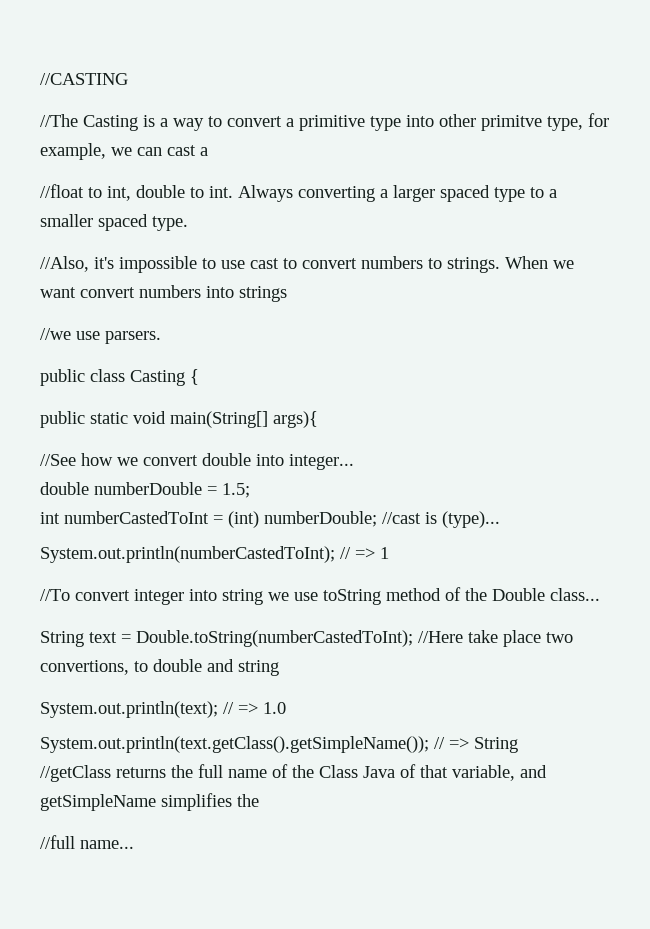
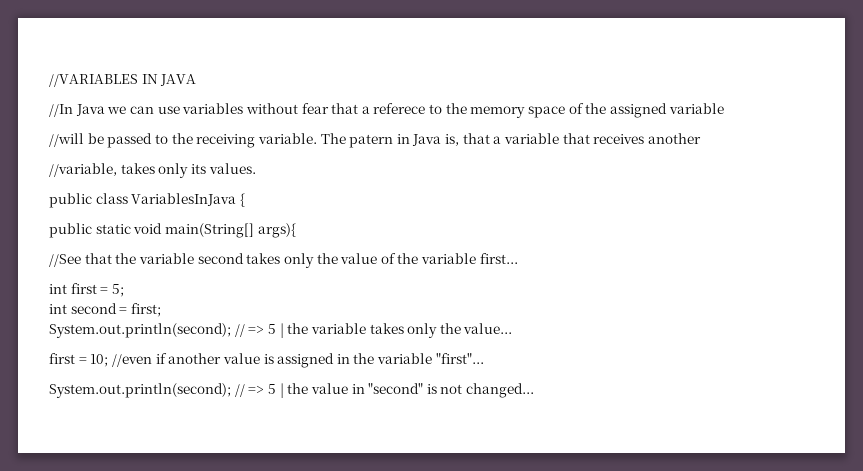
[40,73,128,85] [40,113,609,131] [40,143,208,160] [40,184,557,202] [40,214,188,231] [40,256,574,273] [40,285,287,302] [40,328,161,344] //CASTING // //The Casting is a way to convert a primitive type into other primitve type, for example, we can cast a // //float to int, double to int. Always converting a larger spaced type to a smaller spaced type. // //Also, it's impossible to use cast to convert numbers to strings. When we want convert numbers into strings // //we use parsers. -> [49,74,197,87] [49,103,724,118] [49,133,701,148] [49,163,256,178] //VARIABLES IN JAVA // //In Java we can use variables without fear that a referece to the memory space of the assigned variable // //will be passed to the receiving variable. The patern in Java is, that a variable that receives another // //variable, takes only its values.
[130,370,185,386] Casting -> [131,193,237,206] VariablesInJava
[81,453,354,470] [40,482,250,498] [40,511,500,528] [40,546,389,563] [40,587,600,605] [40,630,573,647] [40,659,279,676] [40,701,286,718] [40,736,518,753] [40,764,547,782] [40,793,259,811] [40,835,134,849] how we convert double into integer... // double numberDouble = 1.5; // int numberCastedToInt = (int) numberDouble; //cast is (type)... // System.out.println(numberCastedToInt); // => 1 // //To convert integer into string we use toString method of the Double class... // String text = Double.toString(numberCastedToInt); //Here take place two convertions, to double and string // System.out.println(text); // => 1.0 // System.out.println(text.getClass().getSimpleName()); // => String // //getClass returns the full name of the Class Java of that variable, and getSimpleName simplifies the // //full name... -> [84,253,518,268] [49,283,124,297] [49,303,161,317] [49,323,513,338] [49,353,484,368] [49,383,535,398] that the variable second takes only the value of the variable first... // int first = 5; // int second = first; // System.out.println(second); // => 5 | the variable takes only the value... // first = 10; //even if another value is assigned in the variable "first"... // System.out.println(second); // => 5 | the value in "second" is not changed...

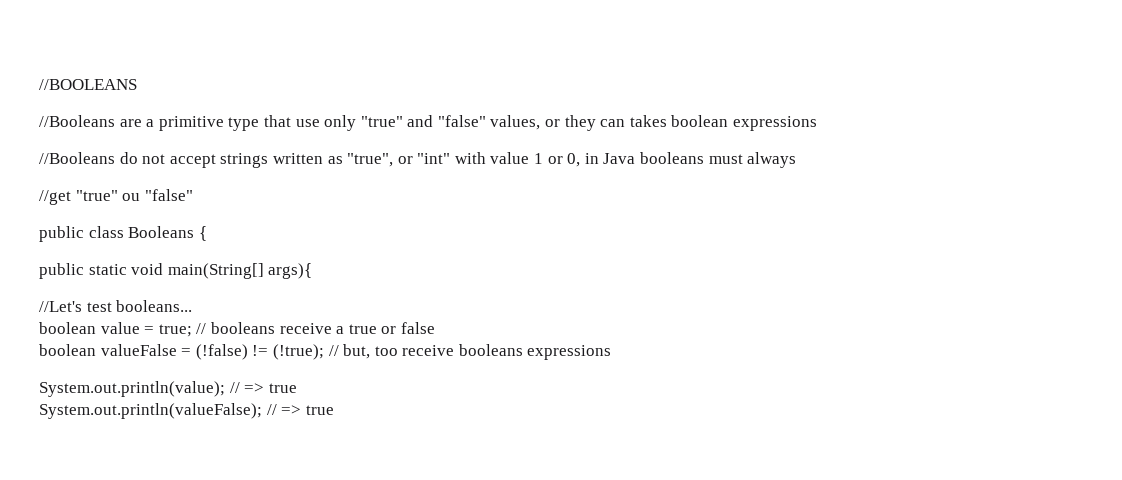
[49,74,197,87] [49,103,724,118] [49,133,701,148] [49,163,256,178] //VARIABLES IN JAVA // //In Java we can use variables without fear that a referece to the memory space of the assigned variable // //will be passed to the receiving variable. The patern in Java is, that a variable that receives another // //variable, takes only its values. -> [39,79,137,90] [39,115,818,131] [39,152,797,168] [39,189,193,205] //BOOLEANS // //Booleans are a primitive type that use only "true" and "false" values, or they can takes boolean expressions // //Booleans do not accept strings written as "true", or "int" with value 1 or 0, in Java booleans must always // //get "true" ou "false"
[131,193,237,206] VariablesInJava -> [128,226,195,238] Booleans
[49,253,518,268] [49,283,124,297] [49,303,161,317] [49,323,513,338] [49,353,484,368] [49,383,535,398] //See that the variable second takes only the value of the variable first... // int first = 5; // int second = first; // System.out.println(second); // => 5 | the variable takes only the value... // first = 10; //even if another value is assigned in the variable "first"... // System.out.println(second); // => 5 | the value in "second" is not changed... -> [39,300,193,312] [39,322,435,337] [39,344,612,360] [39,381,297,397] [39,403,334,419] //Let's test booleans... // boolean value = true; // booleans receive a true or false // boolean valueFalse = (!false) != (!true); // but, too receive booleans expressions // System.out.println(value); // => true // System.out.println(valueFalse); // => true

